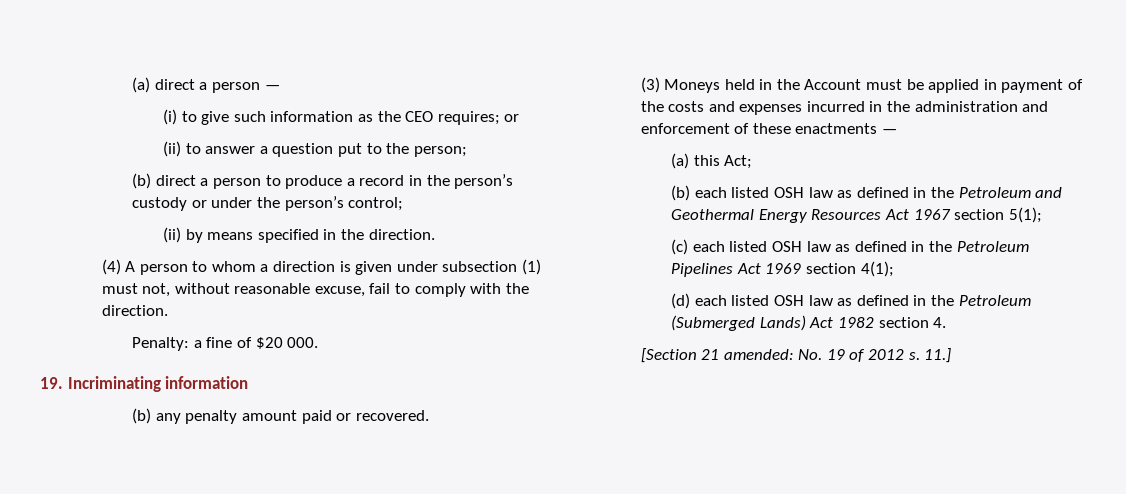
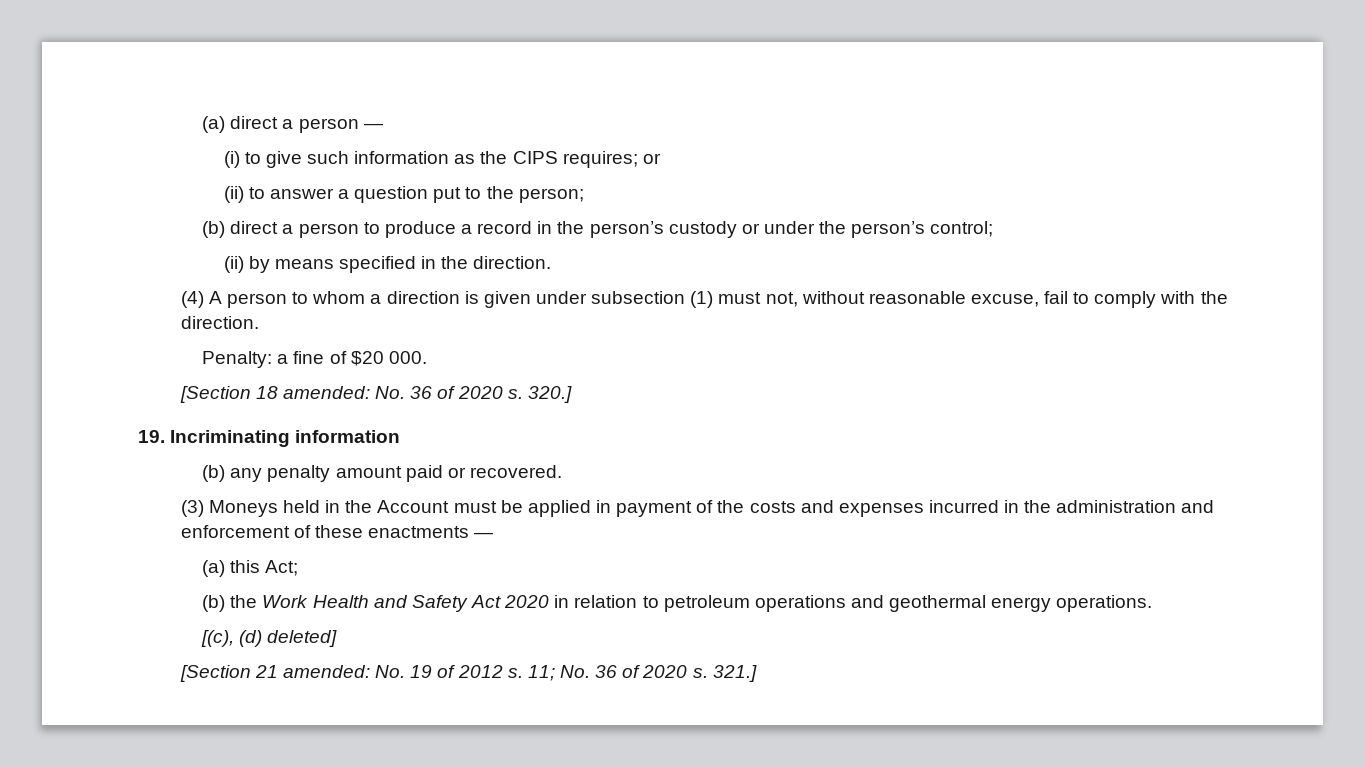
[405,111,434,122] CEO -> [512,151,558,164] CIPS
(319, 342) none -> [179,386,572,403] // [Section 18 amended: No. 36 of 2020 s. 320.]
[694,187,1063,198] [671,207,1042,223] [671,239,1029,255] [671,261,894,277] [671,293,1031,309] [671,315,947,331] each listed OSH law as defined in the Petroleum and Geothermal Energy Resources Act 1967 section 5(1); // (c) each listed OSH law as defined in the Petroleum Pipelines Act 1969 section 4(1); // (d) each listed OSH law as defined in the Petroleum (Submerged Lands) Act 1982 section 4. -> [230,595,1153,612] [201,630,338,647] the Work Health and Safety Act 2020 in relation to petroleum operations and geothermal energy operations. // [(c), (d) deleted]
[924,348,952,363] 11.] -> [527,665,757,682] 11; No. 36 of 2020 s. 321.]

